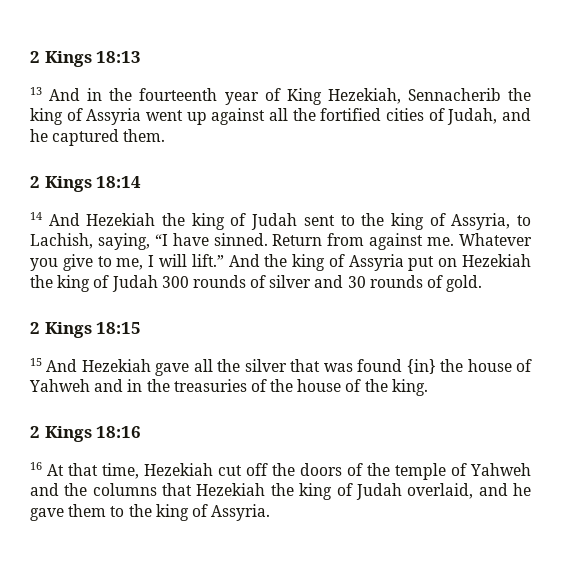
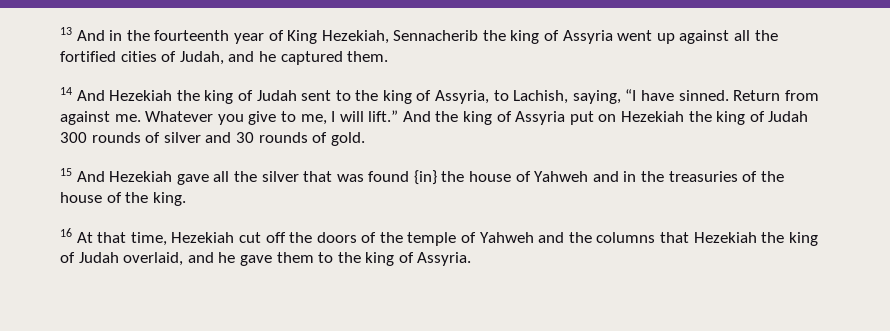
[30,51,142,67] 2 Kings 18:13 // -> (60, 31) none
[30,176,142,192] // 2 Kings 18:14 -> (389, 56) none
[30,322,142,338] // 2 Kings 18:15 -> (365, 139) none
[30,426,142,442] // 2 Kings 18:16 -> (186, 199) none

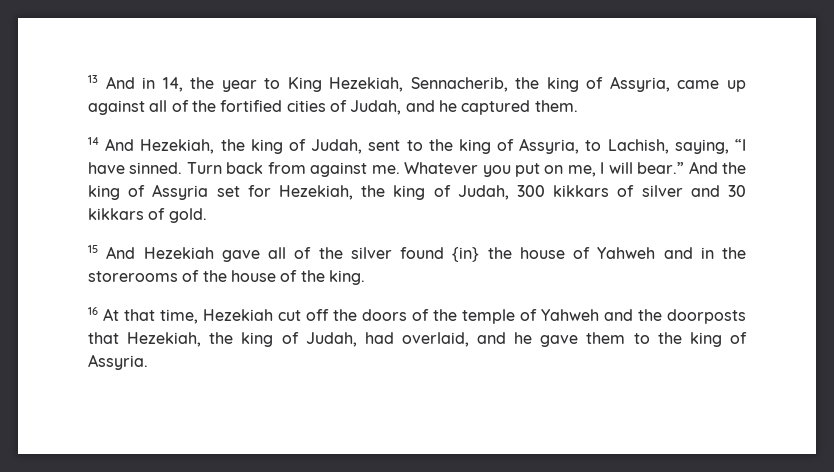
[126,30,284,44] the fourteenth year of -> [162,77,281,92] 14, the year to
[393,30,653,44] Sennacherib the king of Assyria went -> [410,76,720,92] Sennacherib, the king of Assyria, came
(751, 35) none -> [171,100,189,112] of
[109,90,297,104] Hezekiah the king of Judah -> [140,139,363,154] Hezekiah, the king of Judah,
[733,90,781,101] Return -> [186,162,264,174] Turn back
[248,111,296,125] give to -> [514,163,564,177] put on
[368,110,399,122] lift.” -> [637,162,685,174] bear.”
[569,111,809,125] [60,132,141,143] put on Hezekiah the king of Judah 300 rounds -> [216,185,610,200] set for Hezekiah, the king of Judah, 300 kikkars
[258,132,308,143] rounds -> [88,208,144,220] kikkars
(230, 176) none -> [294,247,312,259] of
[303,171,364,182] that was -> (392, 253) none
[668,171,738,182] treasuries -> [88,271,178,282] storerooms
[596,232,818,246] [60,252,119,263] columns that Hezekiah the king of Judah -> [667,309,746,324] [88,332,394,347] doorposts that Hezekiah, the king of Judah, had

